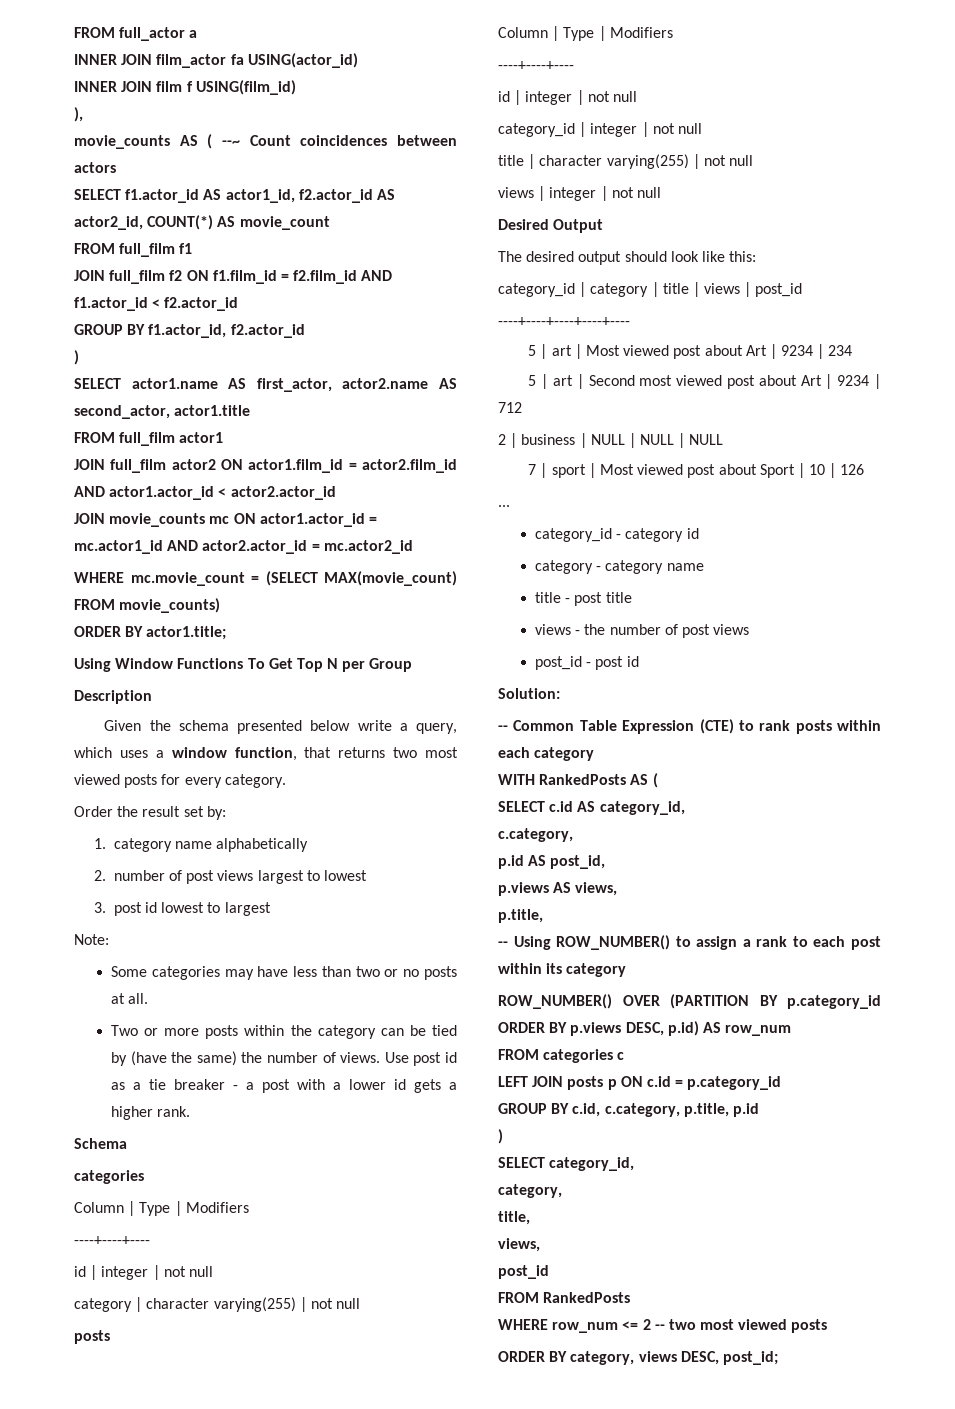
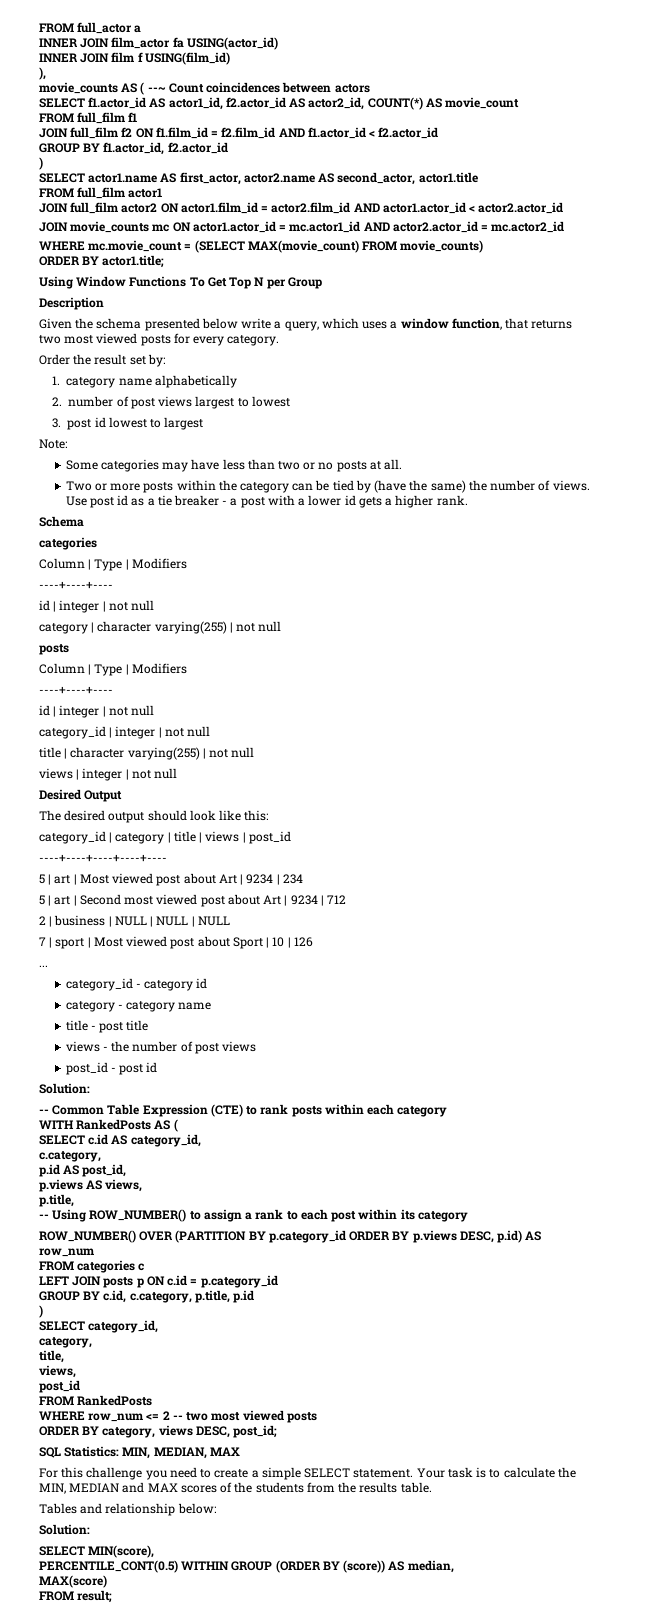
(778, 1358) none -> [39,1446,240,1459] [39,1467,576,1480] [39,1482,432,1494] [39,1503,216,1516] [39,1524,90,1535] [39,1545,155,1558] [39,1560,454,1573] [39,1575,107,1588] [39,1590,113,1603] // SQL Statistics: MIN, MEDIAN, MAX // For this challenge you need to create a simple SELECT statement. Your task is to calculate the MIN, MEDIAN and MAX scores of the students from the results table. // Tables and relationship below: // Solution: // SELECT MIN(score), // PERCENTILE_CONT(0.5) WITHIN GROUP (ORDER BY (score)) AS median, // MAX(score) // FROM result;

